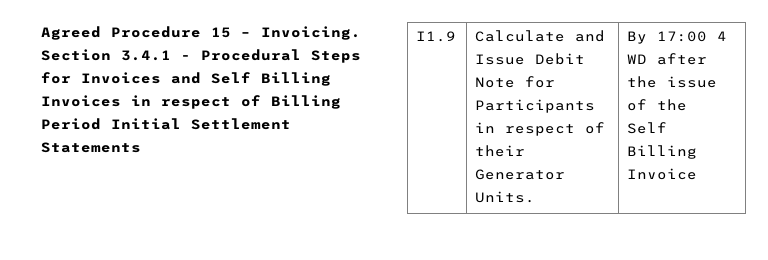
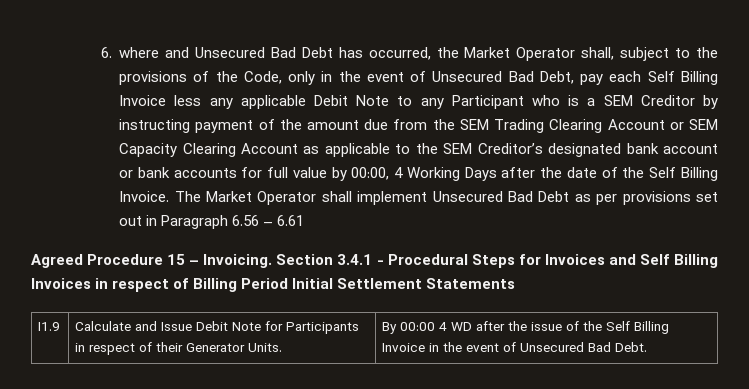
(41, 33) none -> [100,47,719,61] [119,71,719,85] [119,95,718,109] [119,119,718,133] [119,143,718,157] [119,167,719,181] [119,191,719,205] [119,215,305,229] 6. where and Unsecured Bad Debt has occurred, the Market Operator shall, subject to the provisions of the Code, only in the event of Unsecured Bad Debt, pay each Self Billing Invoice less any applicable Debit Note to any Participant who is a SEM Creditor by instructing payment of the amount due from the SEM Trading Clearing Account or SEM Capacity Clearing Account as applicable to the SEM Creditor’s designated bank account or bank accounts for full value by 00:00, 4 Working Days after the date of the Self Billing Invoice. The Market Operator shall implement Unsecured Bad Debt as per provisions set out in Paragraph 6.56 – 6.61 //
[657,31,708,42] 17:00 -> [400,322,436,331] 00:00
(698, 174) none -> [429,342,648,352] in the event of Unsecured Bad Debt.

